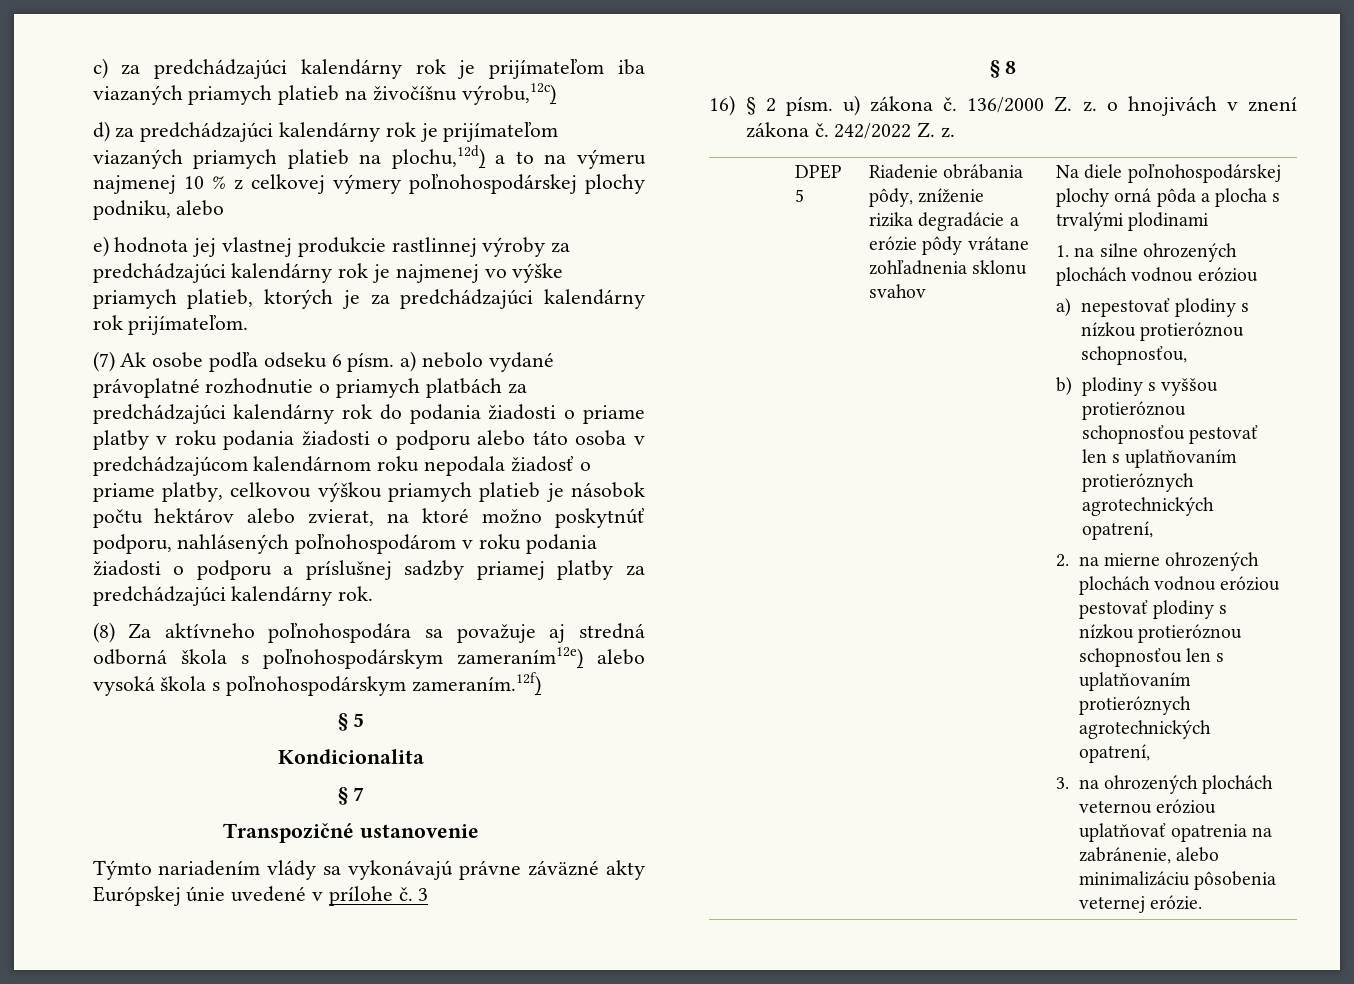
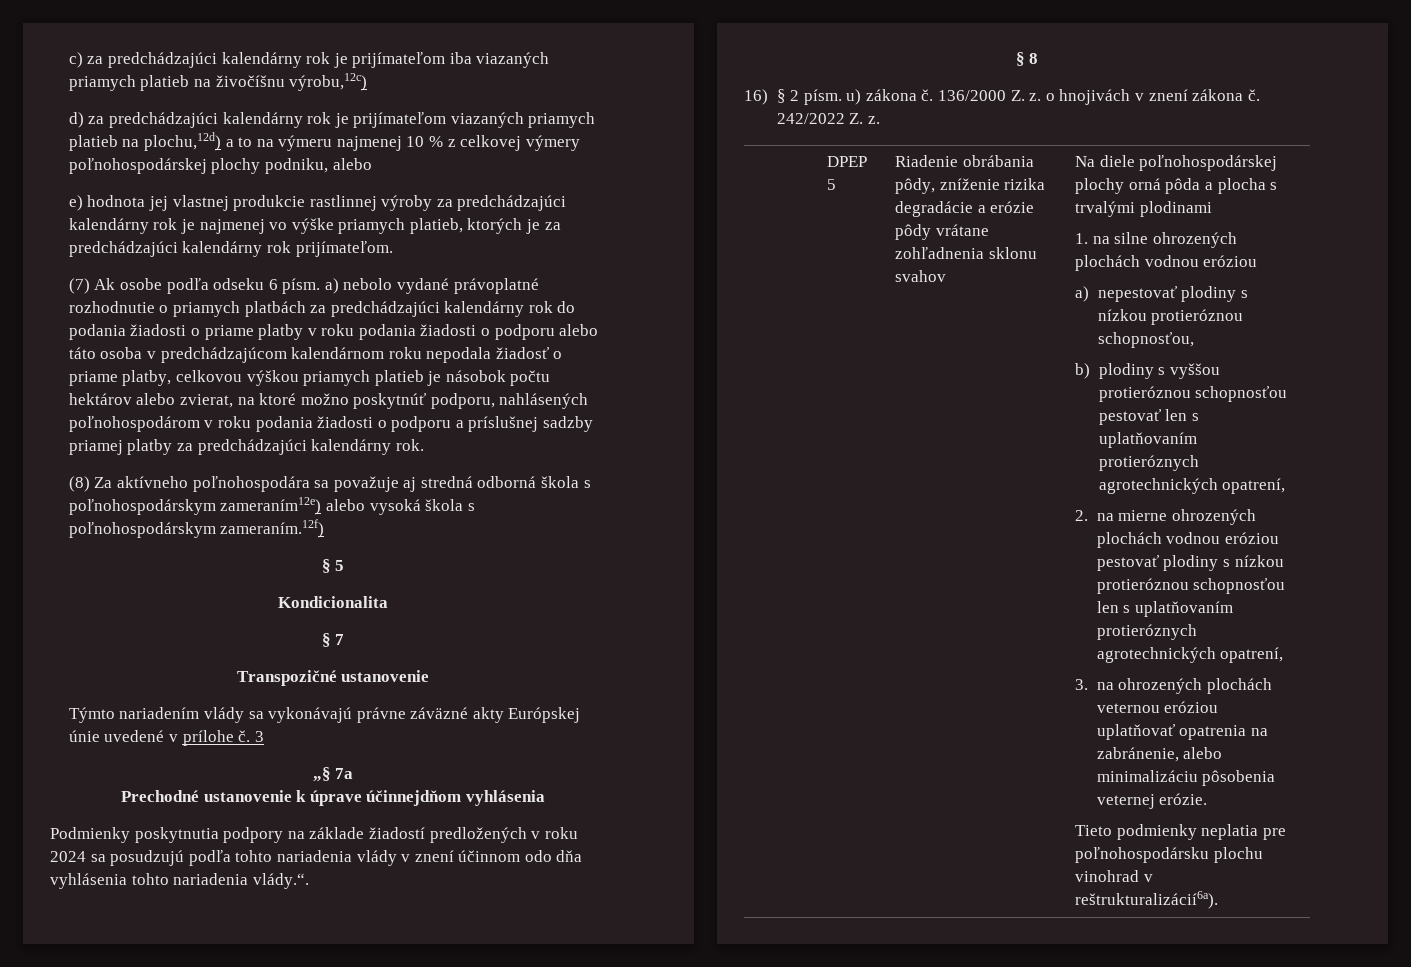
(429, 894) none -> [312,767,354,782] [121,790,545,806] [50,827,578,843] [50,850,583,866] [50,873,309,889] // „§ 7a // Prechodné ustanovenie k úprave účinnejdňom vyhlásenia // Podmienky poskytnutia podpory na základe žiadostí predložených v roku 2024 sa posudzujú podľa tohto nariadenia vlády v znení účinnom odo dňa vyhlásenia tohto nariadenia vlády.“.
(1203, 902) none -> [1075,824,1287,840] [1075,847,1263,863] [1075,870,1153,882] [1075,891,1219,909] // Tieto podmienky neplatia pre poľnohospodársku plochu vinohrad v reštrukturalizácií6a).

